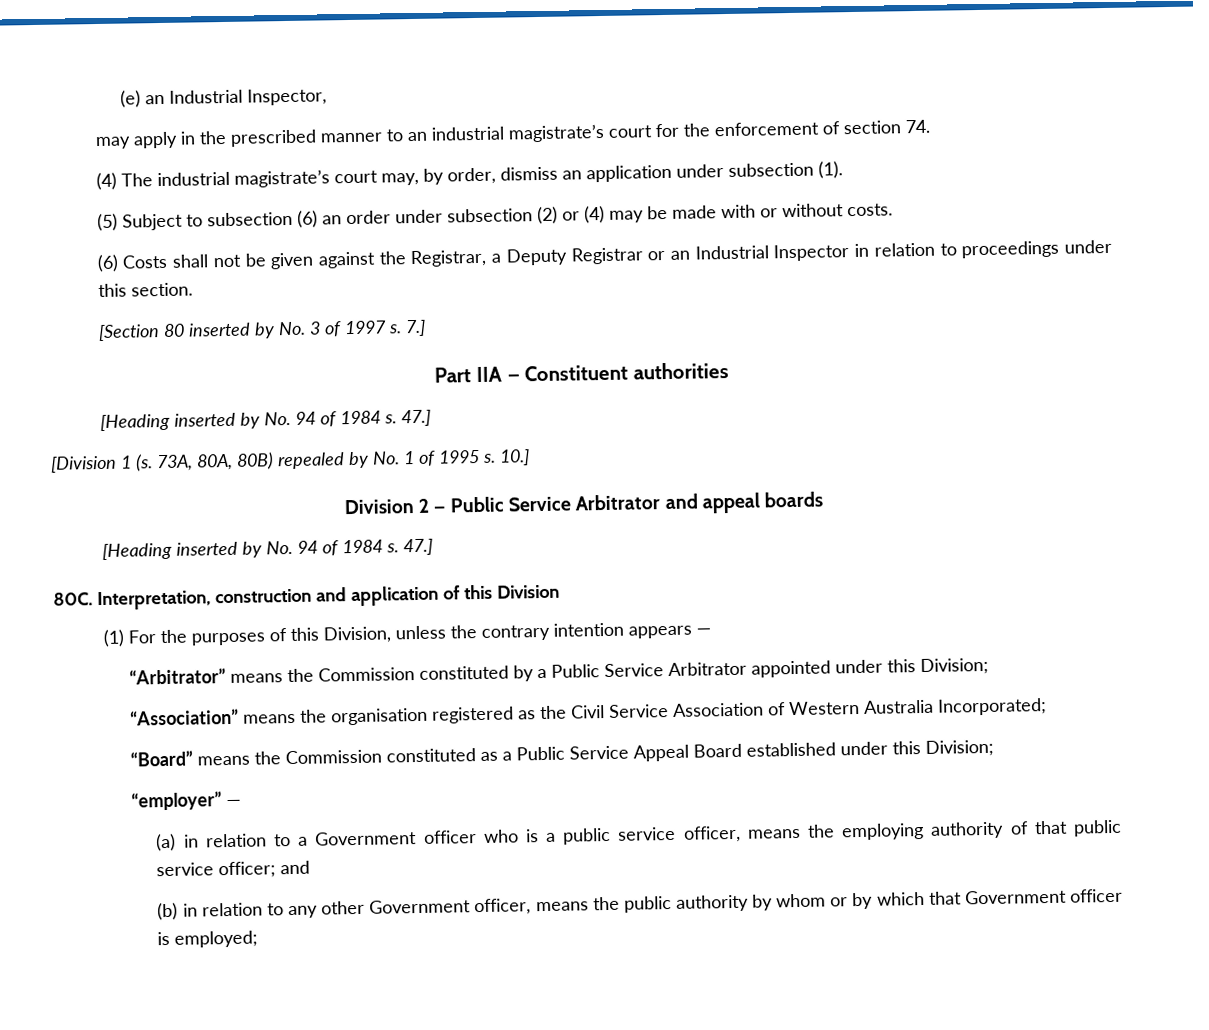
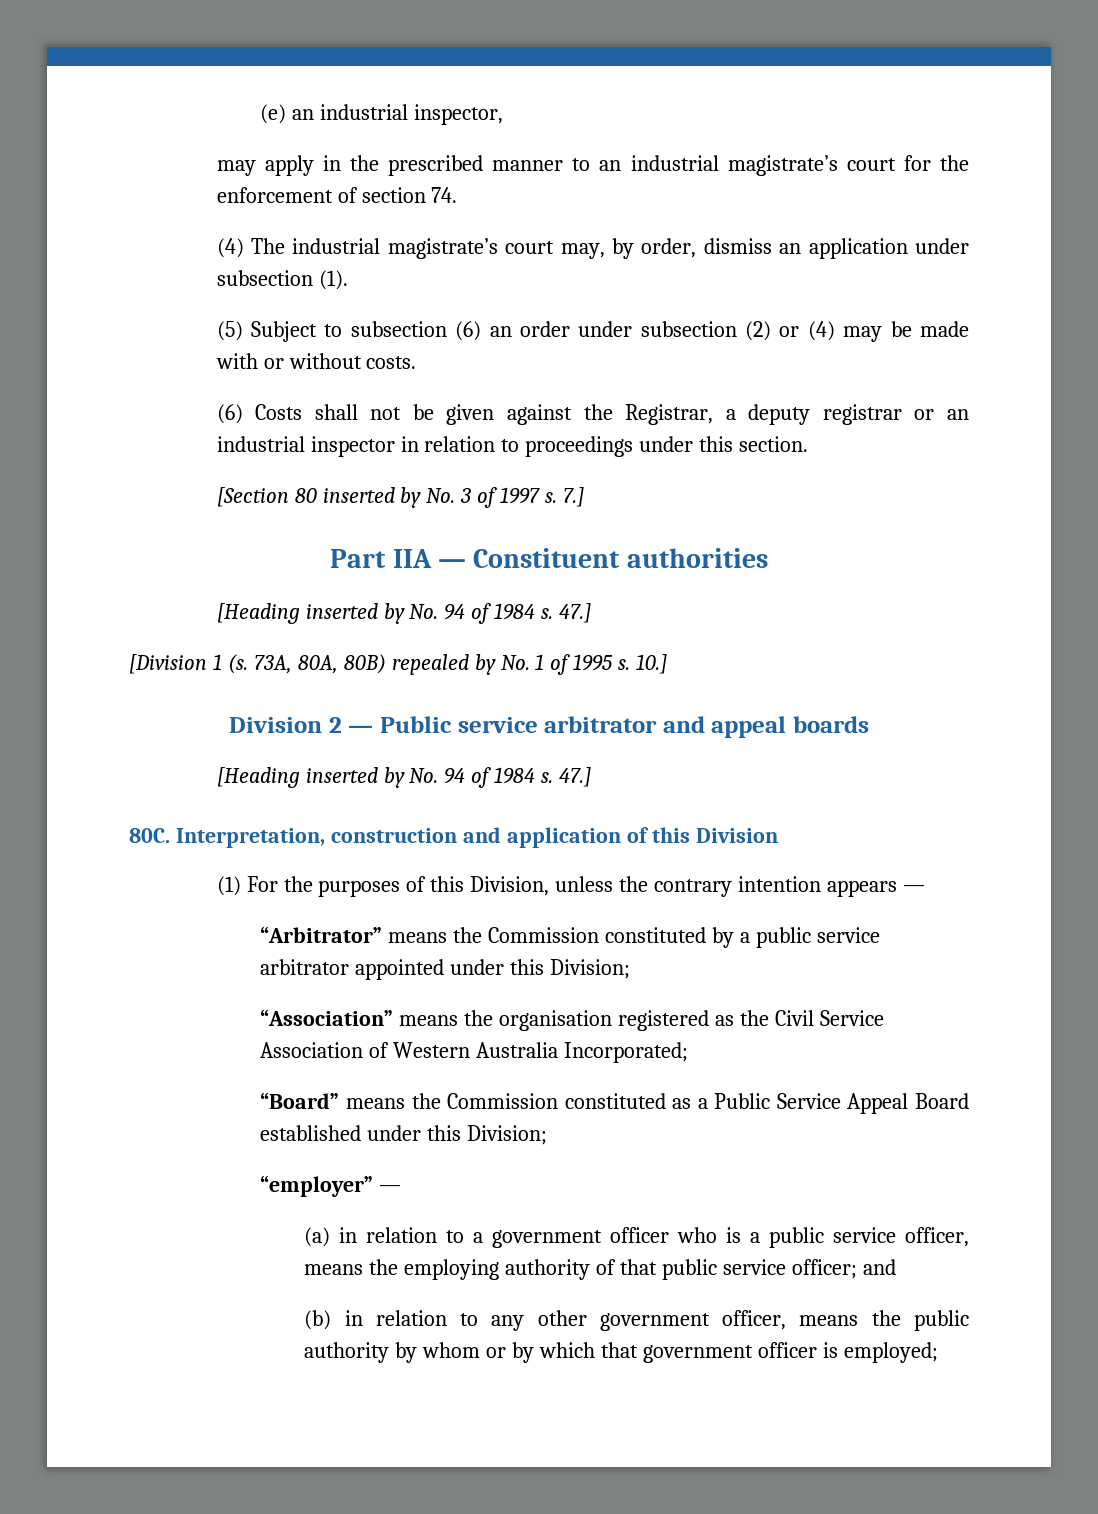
[168,88,327,106] Industrial Inspector, -> [320,104,504,125] industrial inspector,
[505,244,850,266] Deputy Registrar or an Industrial Inspector -> [748,404,970,425] [216,436,395,457] deputy registrar or an industrial inspector
[507,494,661,512] Service Arbitrator -> [457,716,658,733] service arbitrator
[550,661,747,678] Public Service Arbitrator -> [756,927,880,948] [260,959,350,975] public service arbitrator
[315,831,418,846] Government -> [492,1230,603,1248] government
[369,899,472,914] Government -> [599,1313,710,1331] government
[964,889,1067,905] Government -> [642,1345,753,1363] government

